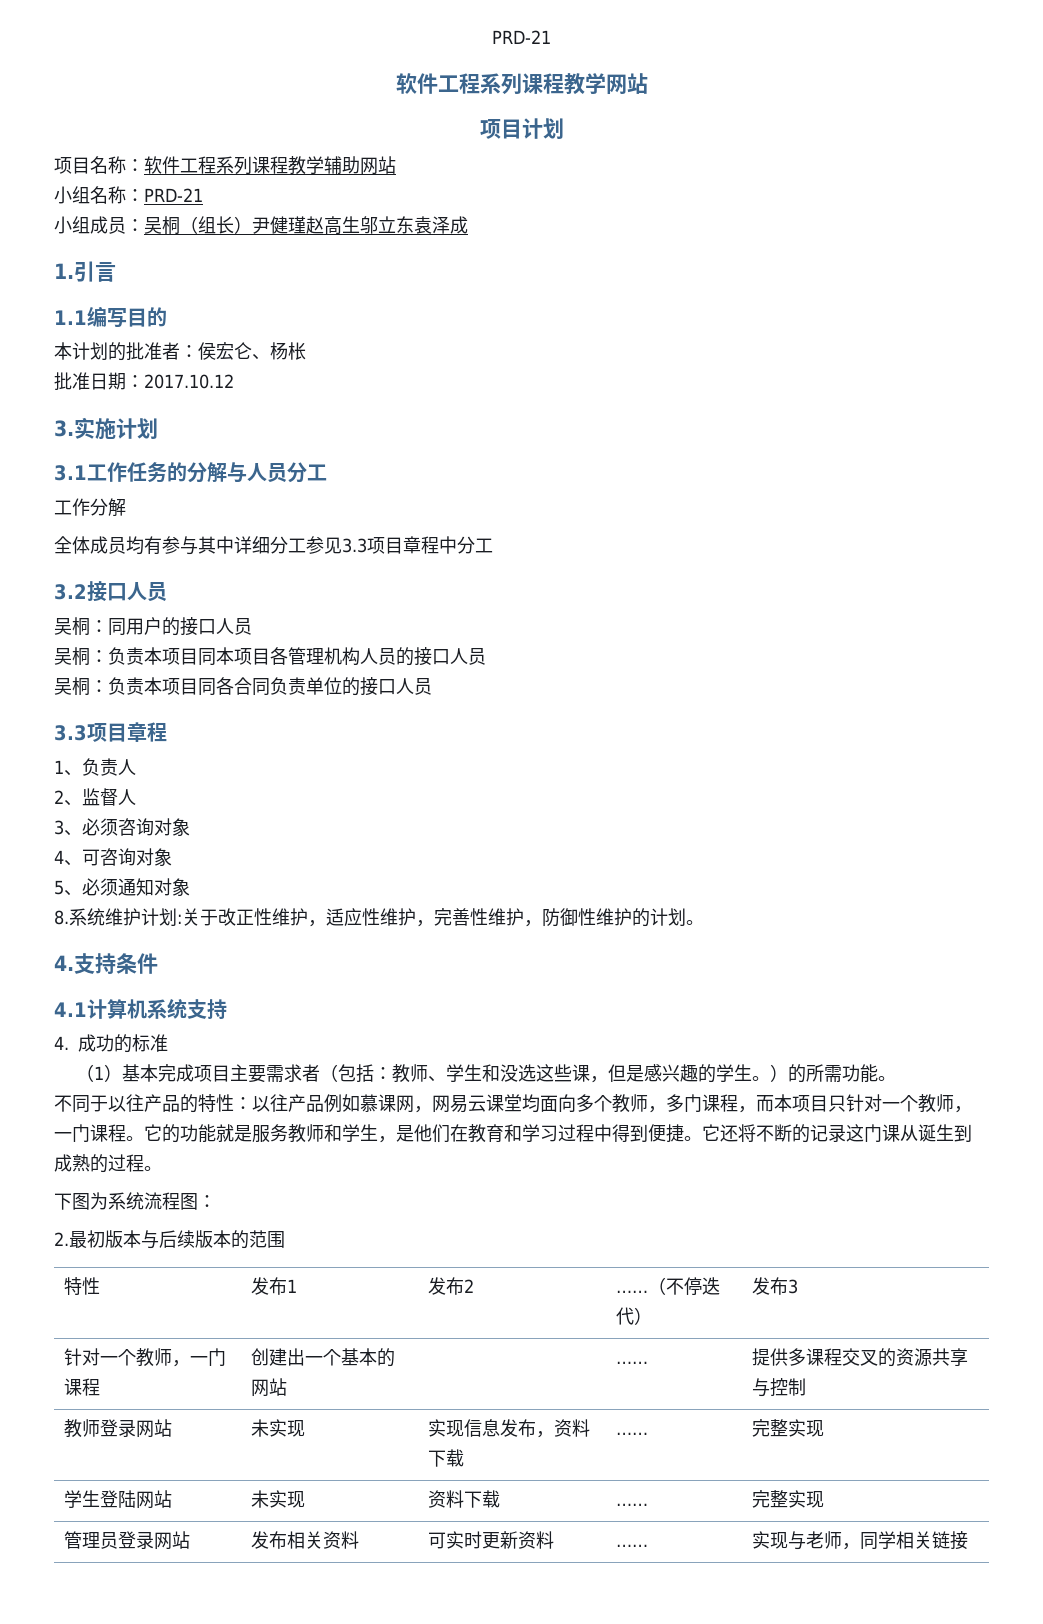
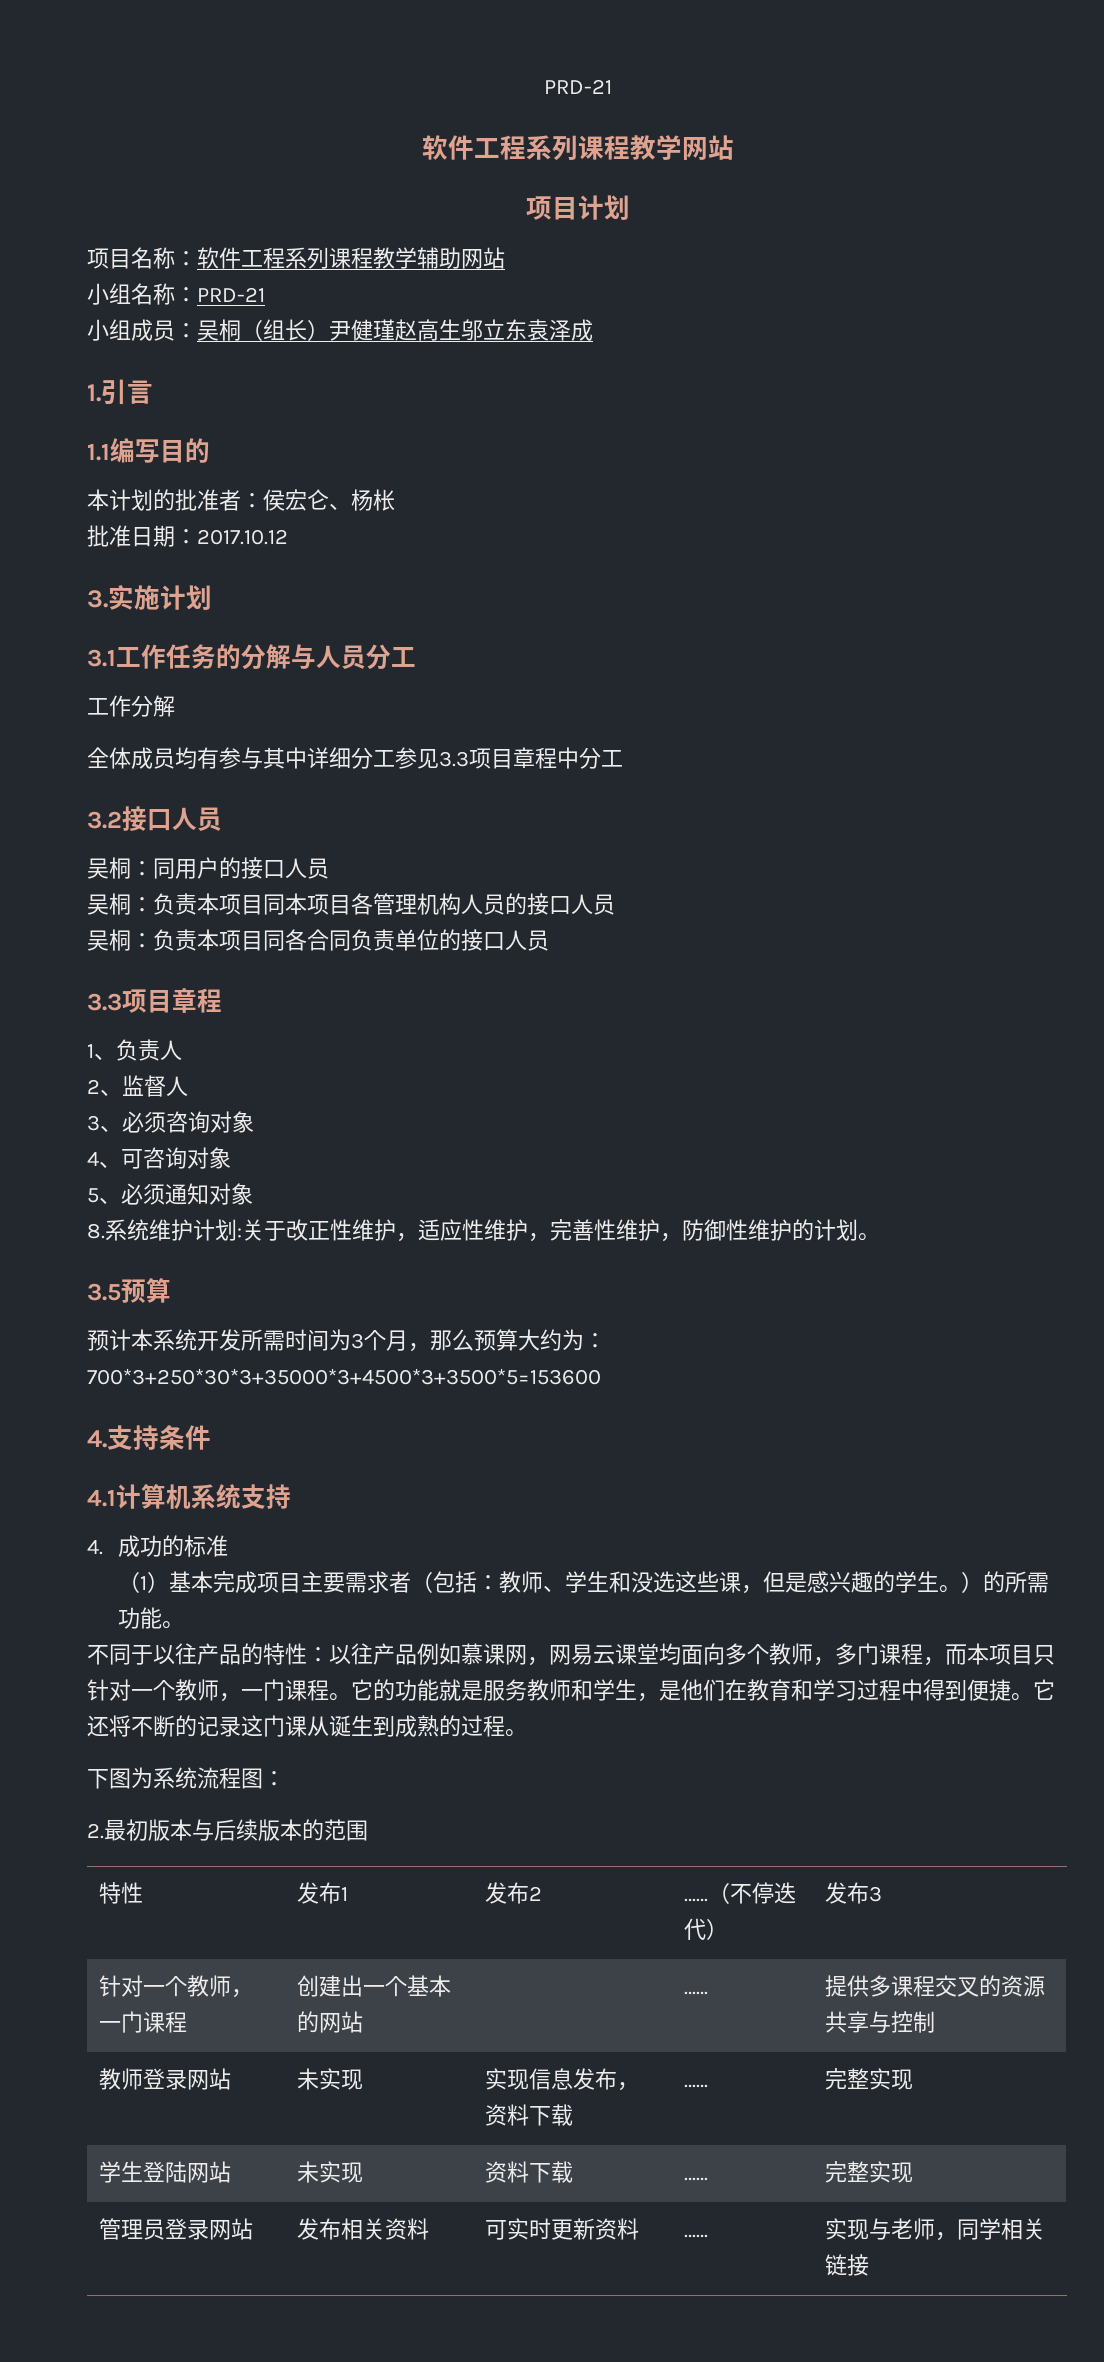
(704, 922) none -> [87,1278,171,1303] [87,1329,606,1352] [87,1368,601,1385] // 3.5预算 // 预计本系统开发所需时间为3个月，那么预算大约为：700*3+250*30*3+35000*3+4500*3+3500*5=153600

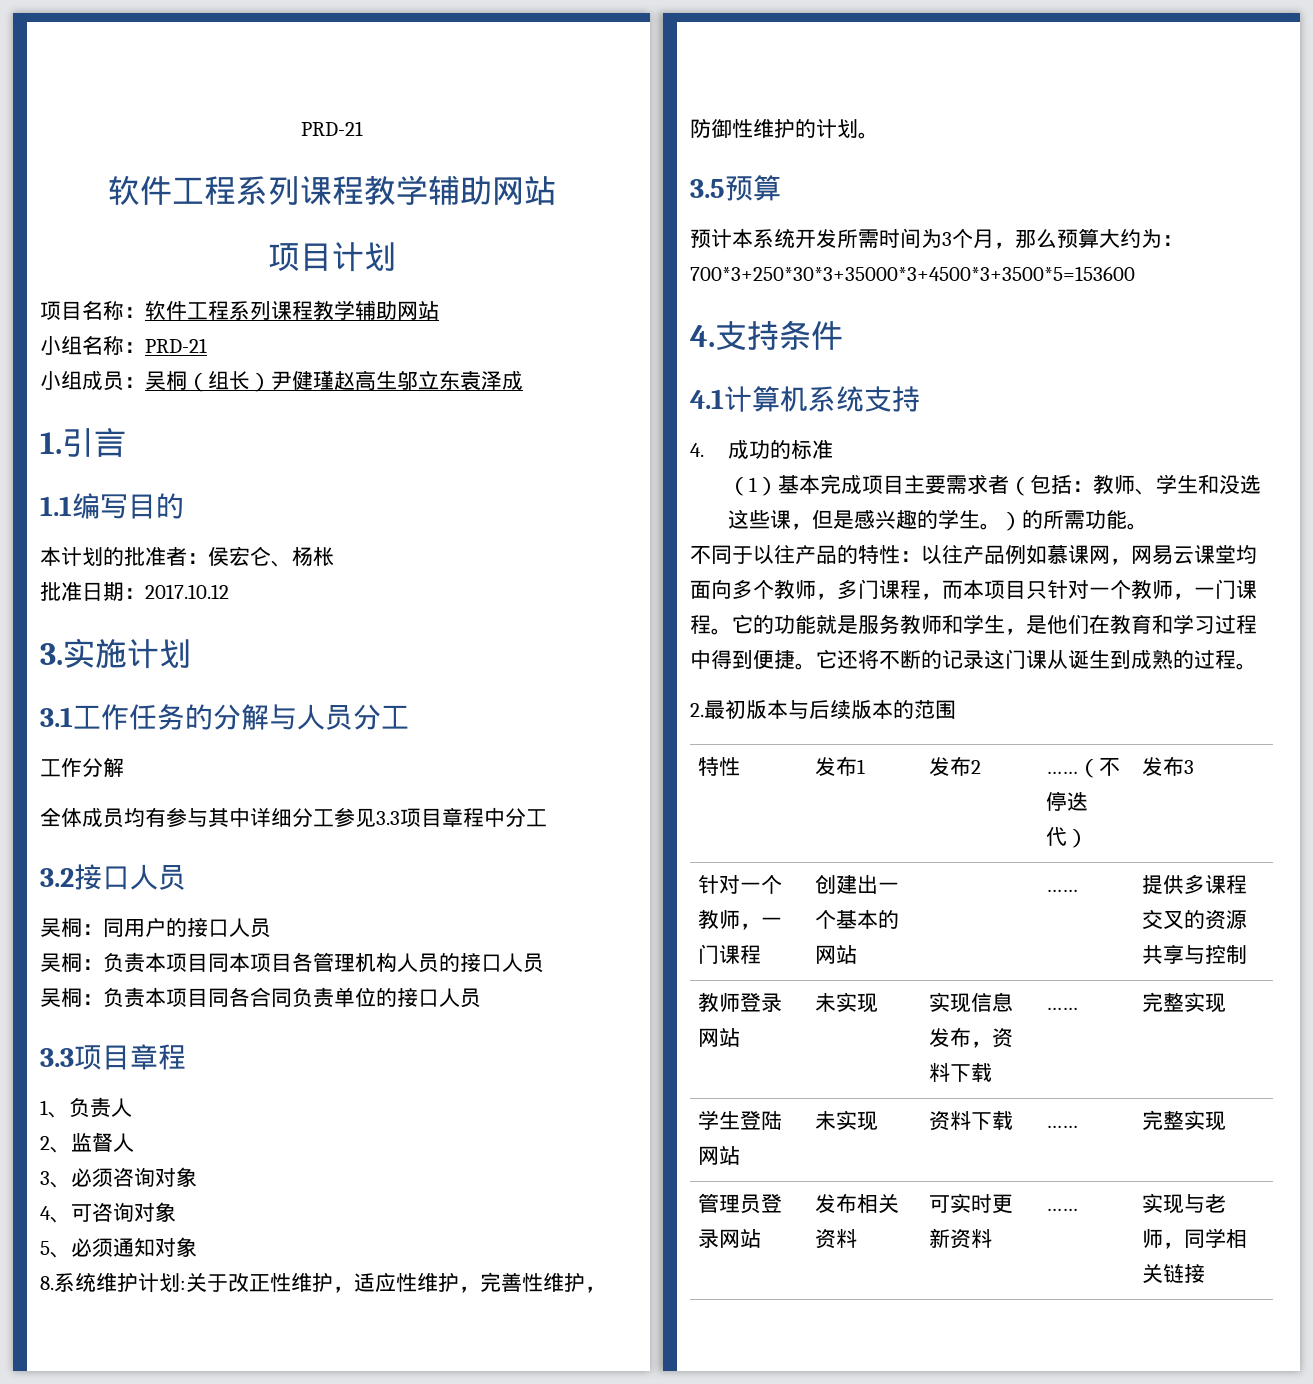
(682, 147) none -> [427,175,492,205] 辅助
[87,1767,285,1789] // 下图为系统流程图： -> (1257, 666) none

